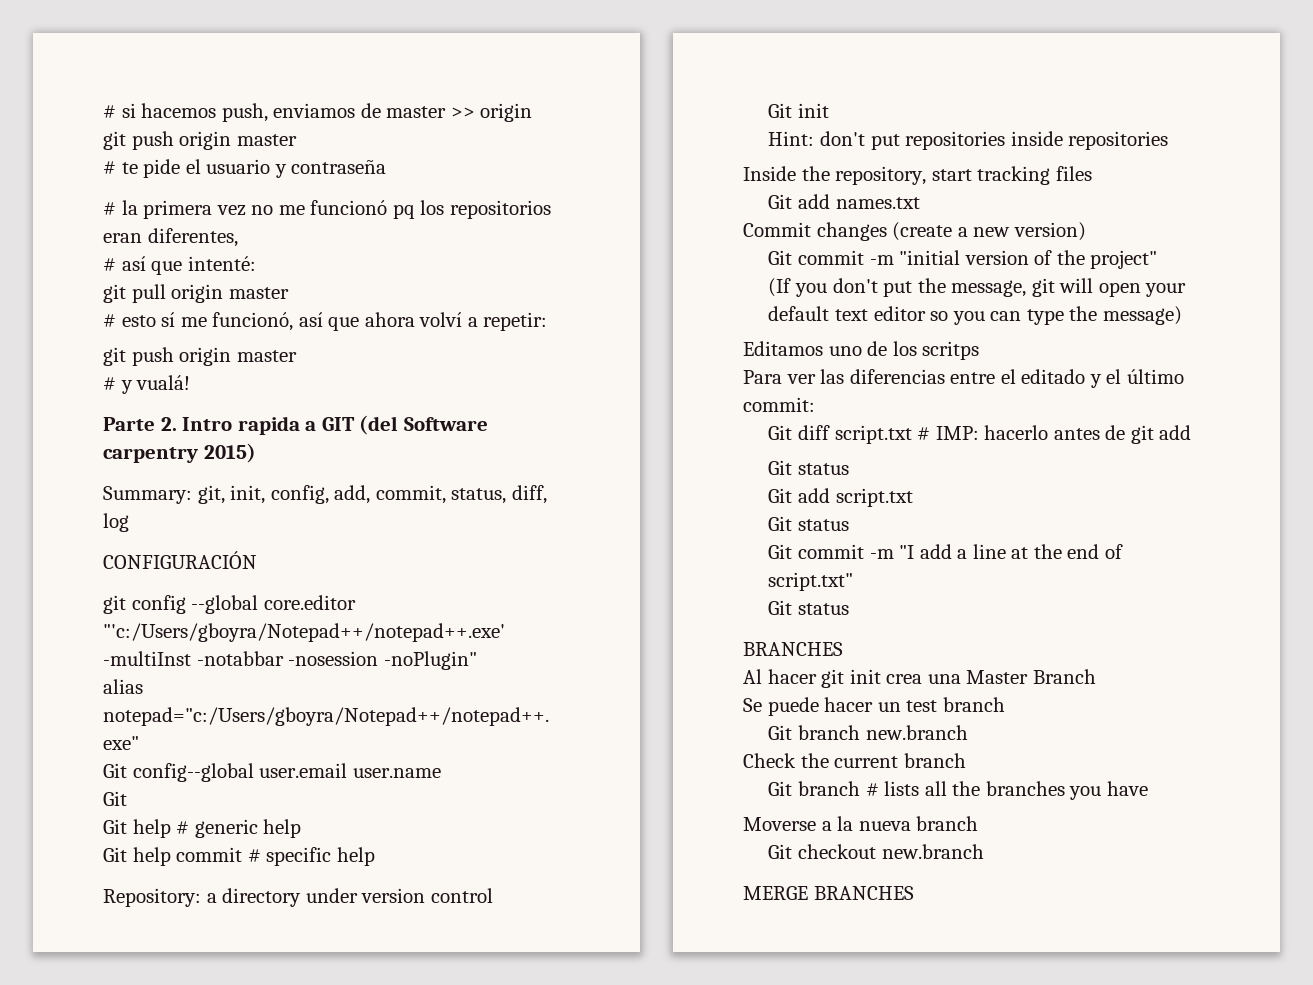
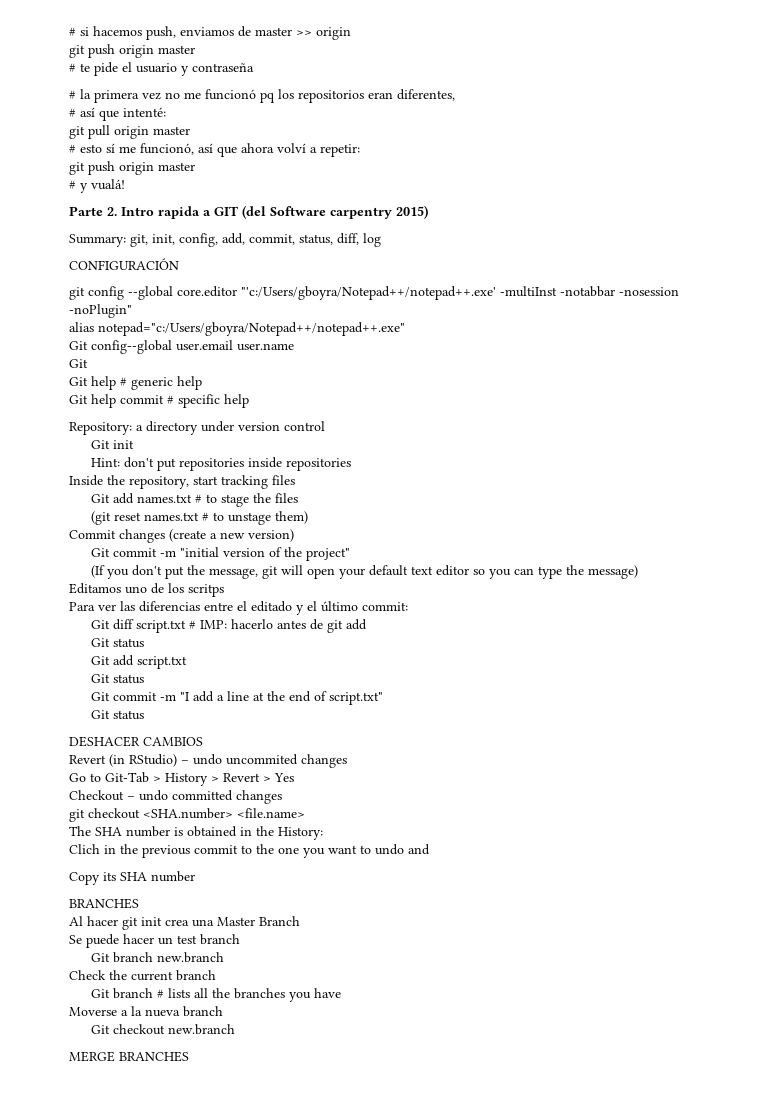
(920, 203) none -> [195,493,299,507] [91,511,309,525] # to stage the files // (git reset names.txt # to unstage them)
(849, 609) none -> [69,736,203,747] [69,754,347,768] [69,772,294,786] [69,790,282,804] [69,808,305,822] [69,826,323,840] [69,844,430,858] [69,871,195,885] // DESHACER CAMBIOS // Revert (in RStudio) – undo uncommited changes // Go to Git-Tab > History > Revert > Yes // Checkout – undo committed changes // git checkout <SHA.number> <file.name> // The SHA number is obtained in the History: // Clich in the previous commit to the one you want to undo and // Copy its SHA number

